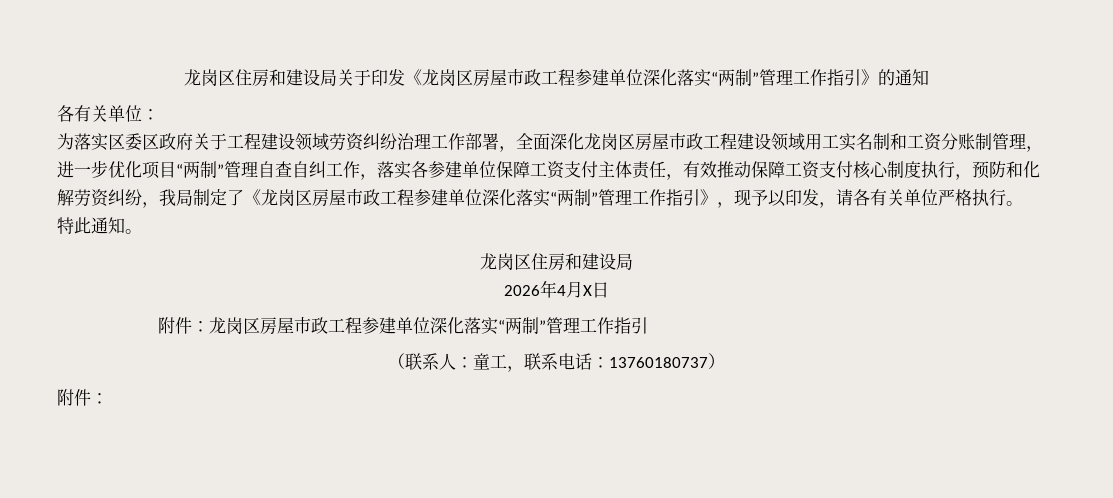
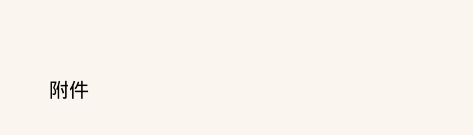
[184,69,929,87] [57,105,159,122] [57,133,1043,152] [57,160,1040,180] [57,189,1023,208] [57,217,142,235] [480,253,633,271] [504,280,609,298] [158,317,649,335] [388,353,725,372] [57,389,108,406] 龙岗区住房和建设局关于印发《龙岗区房屋市政工程参建单位深化落实“两制”管理工作指引》的通知 // 各有关单位： // 为落实区委区政府关于工程建设领域劳资纠纷治理工作部署，全面深化龙岗区房屋市政工程建设领域用工实名制和工资分账制管理，进一步优化项目“两制”管理自查自纠工作，落实各参建单位保障工资支付主体责任，有效推动保障工资支付核心制度执行，预防和化解劳资纠纷，我局制定了《龙岗区房屋市政工程参建单位深化落实“两制”管理工作指引》，现予以印发，请各有关单位严格执行。 // 特此通知。 // 龙岗区住房和建设局 // 2026年4月X日 // 附件：龙岗区房屋市政工程参建单位深化落实“两制”管理工作指引 // （联系人：童工，联系电话：13760180737） // 附件： -> [49,80,89,99] 附件

